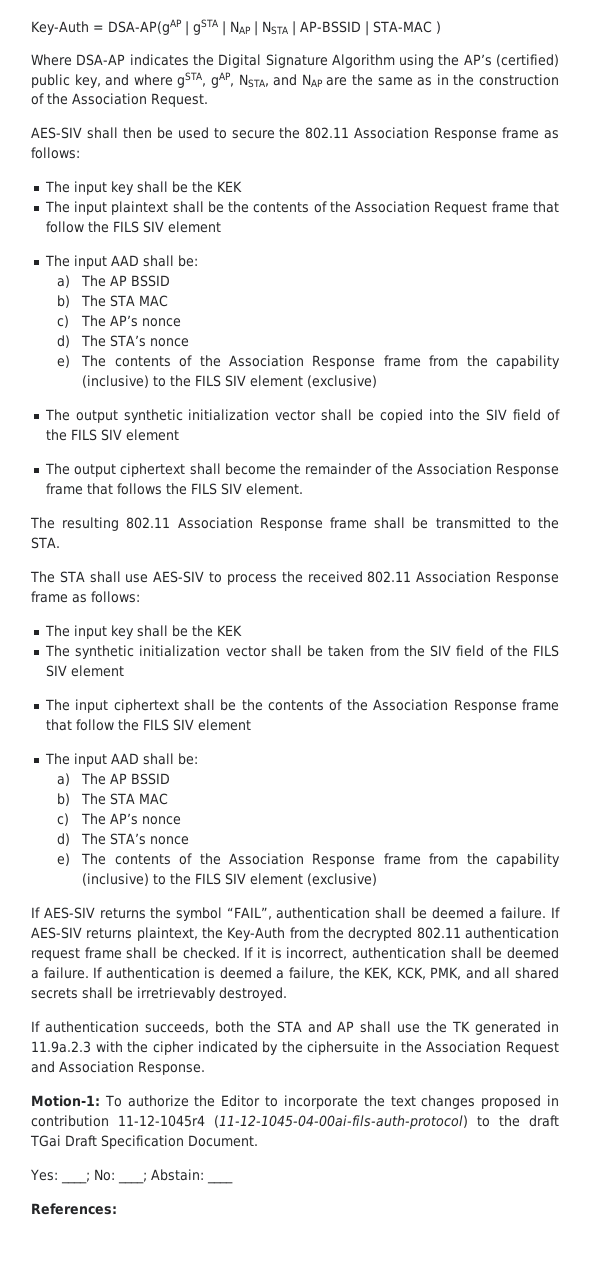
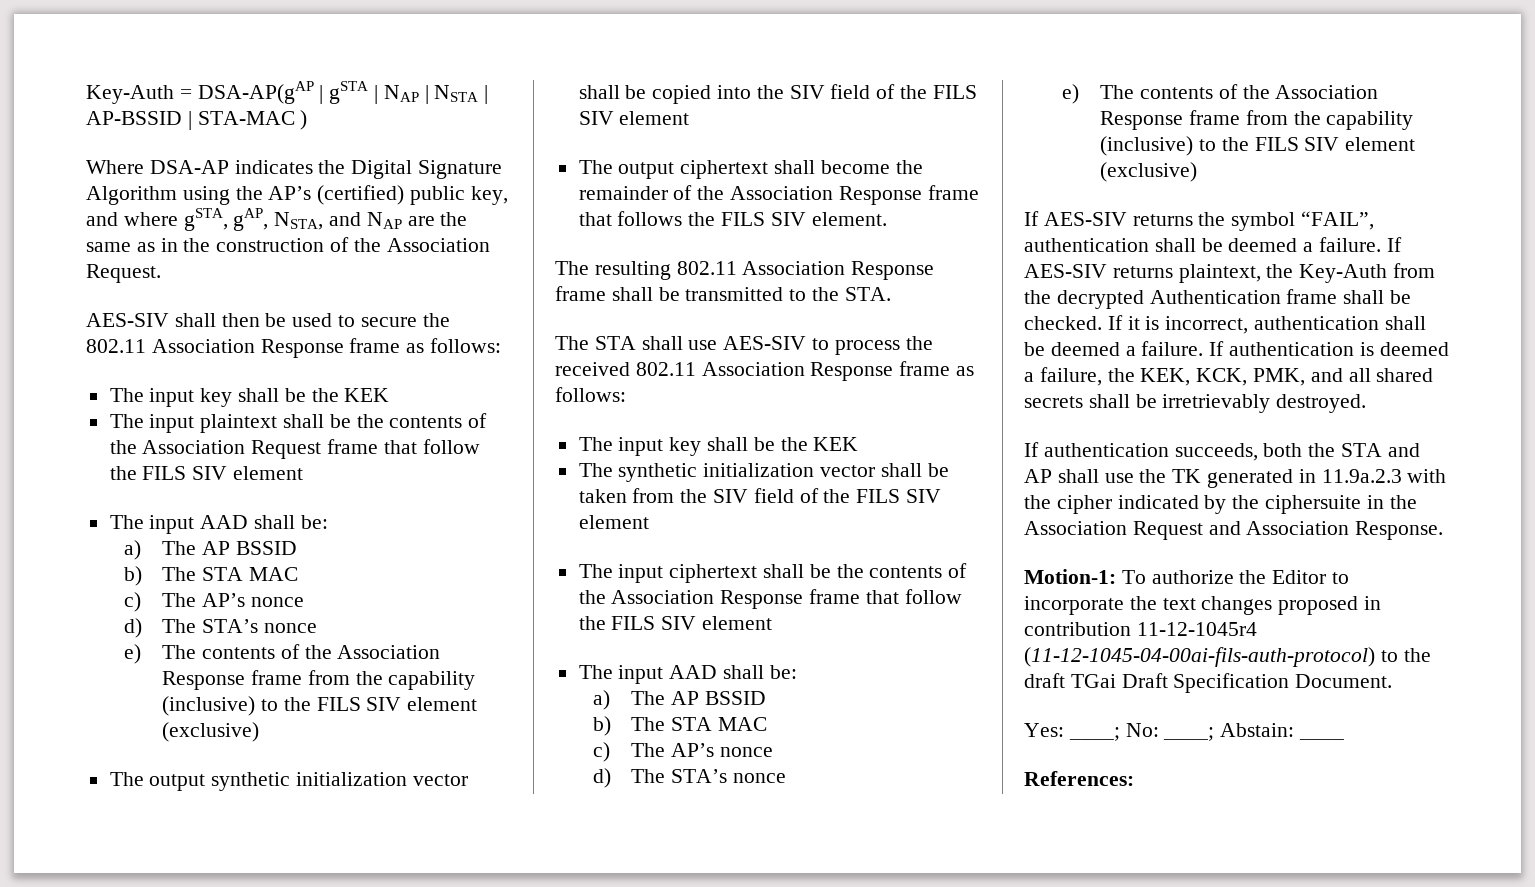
[416,927,559,939] [31,948,80,961] 802.11 authentication request -> [1149,290,1281,304] Authentication

